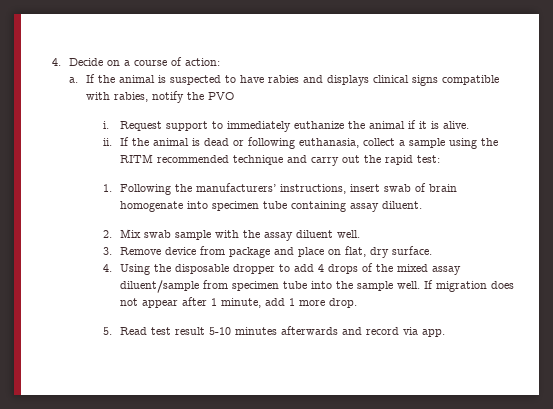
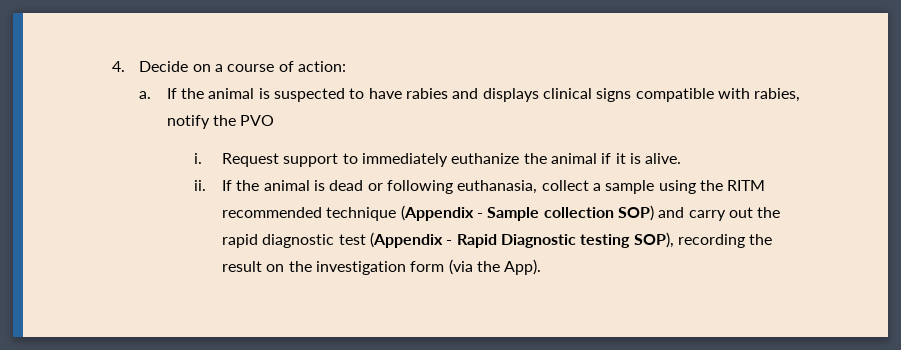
(283, 160) none -> [400,205,654,221] (Appendix - Sample collection SOP)
[416,155,440,163] [102,183,457,195] [119,201,422,212] [102,229,360,241] [102,246,432,258] [102,263,461,275] [119,280,514,293] [119,297,357,308] [102,326,445,337] test: // 1. Following the manufacturers’ instructions, insert swab of brain homogenate into specimen tube containing assay diluent. // 2. Mix swab sample with the assay diluent well. // 3. Remove device from package and place on flat, dry surface. // 4. Using the disposable dropper to add 4 drops of the mixed assay diluent/sample from specimen tube into the sample well. If migration does not appear after 1 minute, add 1 more drop. // 5. Read test result 5-10 minutes afterwards and record via app. -> [262,232,773,248] [222,259,542,275] diagnostic test (Appendix - Rapid Diagnostic testing SOP), recording the result on the investigation form (via the App).

